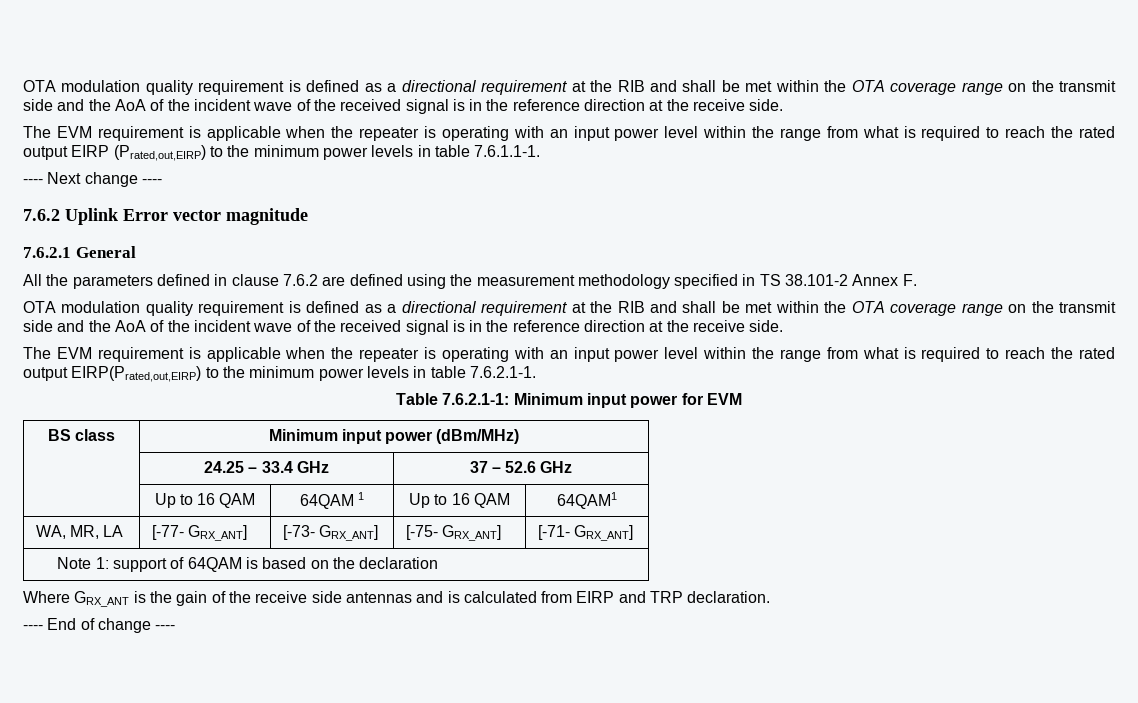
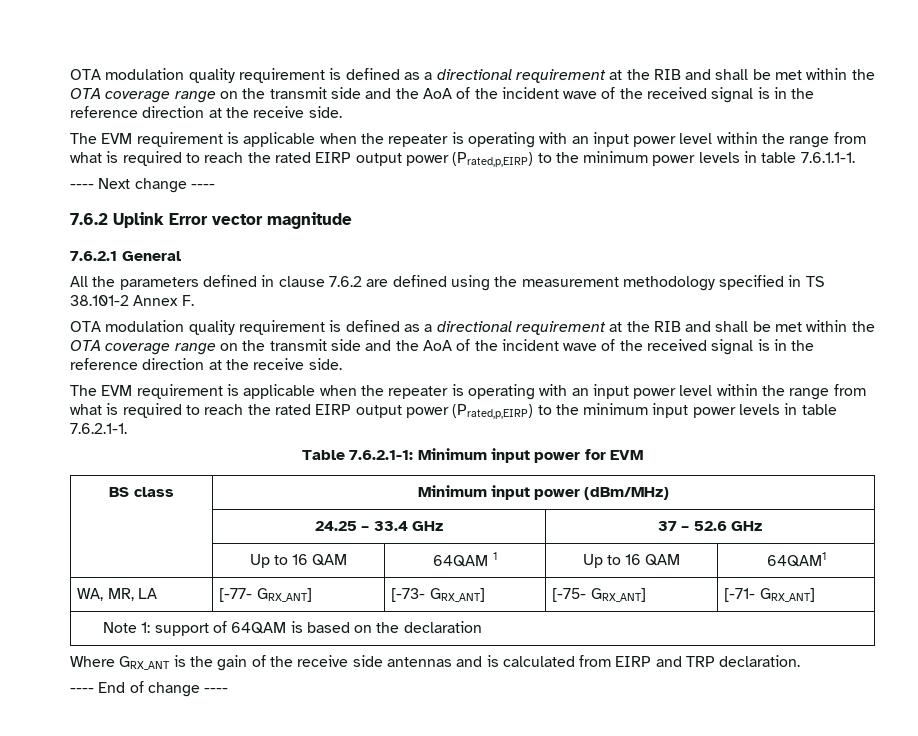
[23,145,206,161] output EIRP (Prated,out,EIRP) -> [315,152,534,167] EIRP output power (Prated,p,EIRP)
[23,366,315,382] output EIRP(Prated,out,EIRP) to the minimum -> [315,403,689,419] EIRP output power (Prated,p,EIRP) to the minimum input

